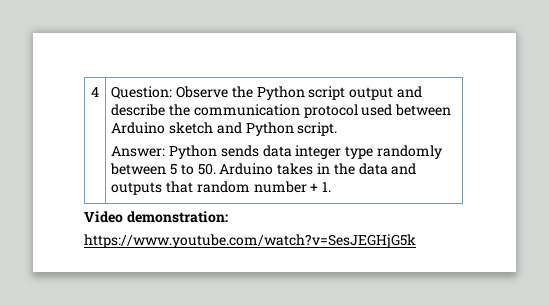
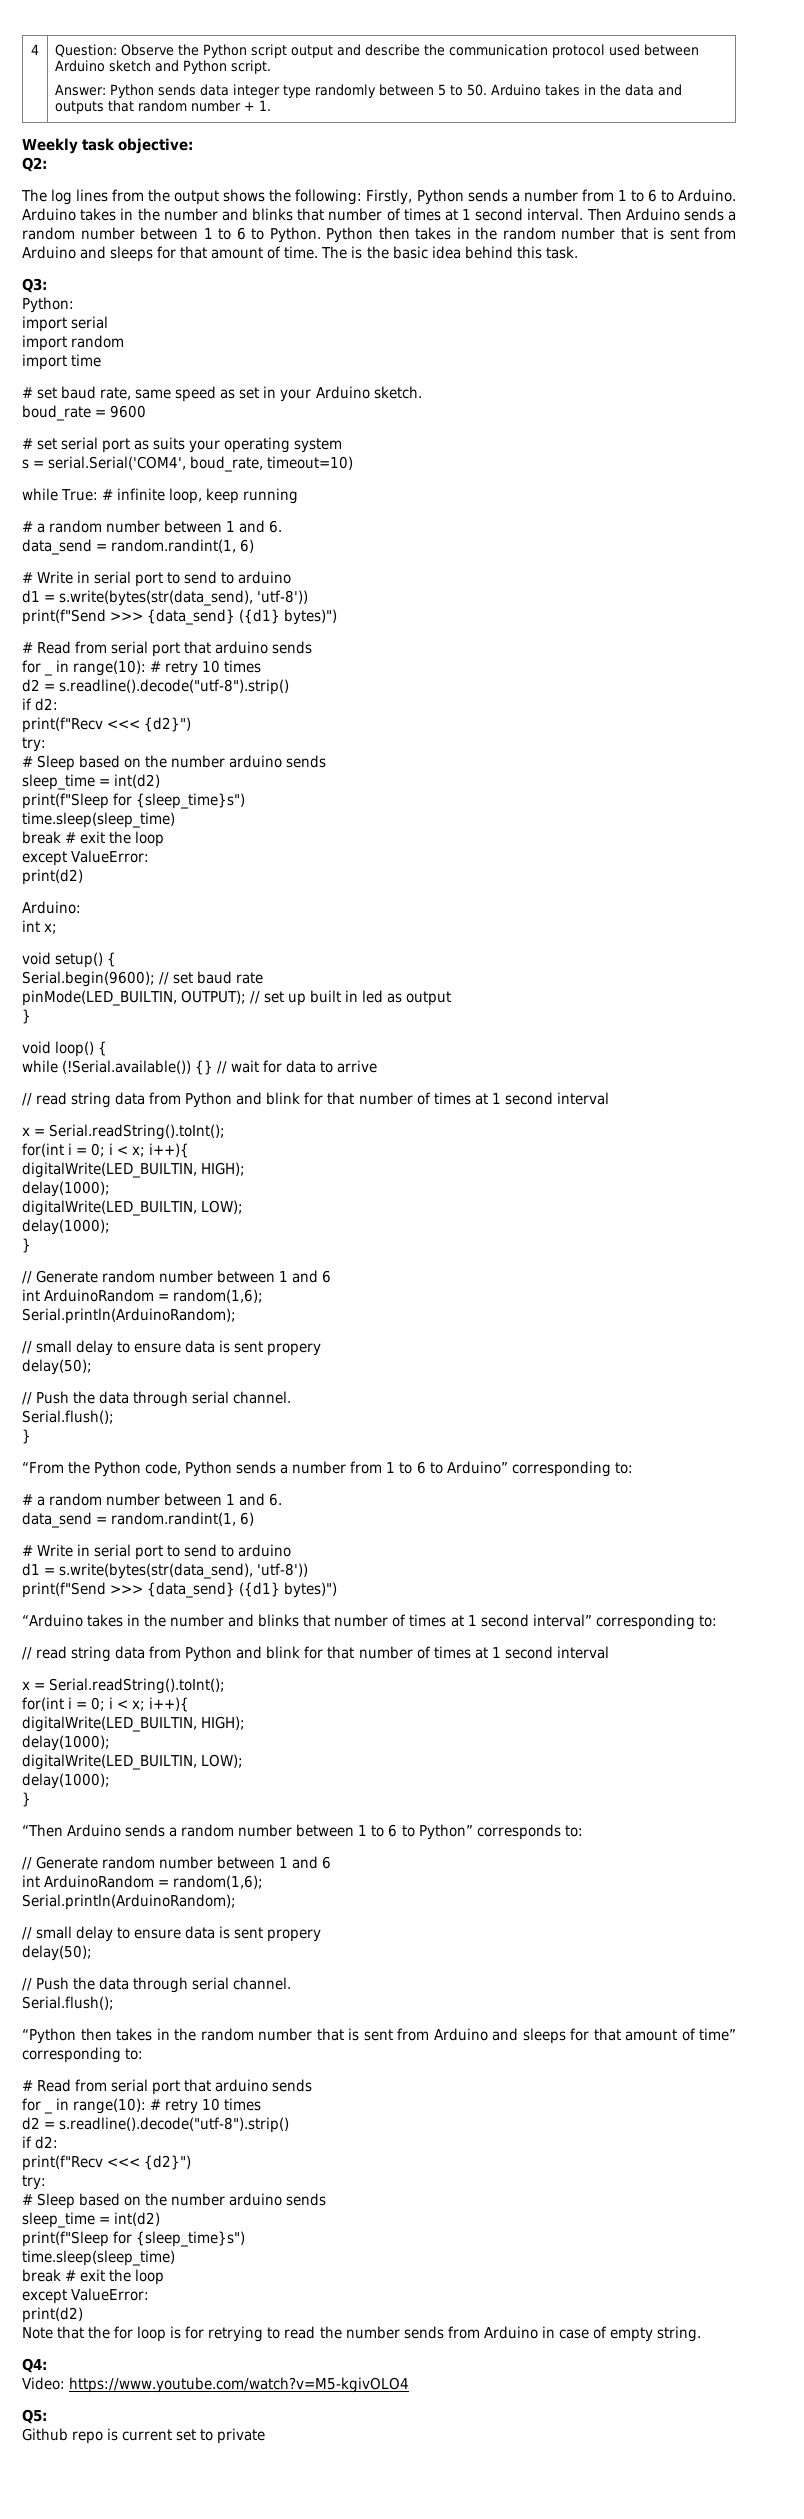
[84,211,228,223] [84,234,416,248] Video demonstration: // https://www.youtube.com/watch?v=SesJEGHjG5k -> [22,138,194,154] [22,157,47,172] [21,189,737,205] [22,208,736,221] [22,227,736,243] [22,246,578,262] [22,278,47,293] [22,297,74,313] [22,316,109,332] [22,335,125,351] [22,354,102,370] [22,386,422,402] [22,405,147,421] [22,437,343,453] [22,456,354,472] [22,488,299,504] [22,520,283,533] [22,539,255,555] [22,571,292,587] [22,590,309,606] [22,609,338,625] [22,641,313,657] [22,660,53,676] [56,660,262,676] [22,679,290,695] [22,698,59,711] [22,717,192,733] [22,737,46,752] [22,755,327,771] [22,774,161,790] [22,793,246,809] [22,812,175,828] [22,831,165,847] [22,850,150,866] [22,869,83,885] [22,901,81,914] [22,920,58,934] [22,952,117,968] [22,971,264,987] [22,990,452,1006] [22,1009,31,1024] [22,1041,108,1057] [22,1060,378,1075] [22,1092,609,1108] [22,1124,226,1140] [22,1143,190,1158] [22,1162,246,1178] [22,1181,110,1197] [22,1200,244,1216] [22,1219,110,1235] [22,1238,31,1253] [22,1270,332,1284] [22,1289,264,1303] [22,1308,236,1324] [22,1340,322,1356] [22,1359,92,1375] [22,1391,292,1407] [22,1410,114,1424] [22,1429,31,1444] [22,1461,633,1477] [22,1493,283,1506] [22,1512,255,1528] [22,1544,292,1560] [22,1563,309,1579] [22,1582,338,1598] [22,1614,717,1630] [22,1646,609,1662] [22,1678,226,1694] [22,1697,190,1712] [22,1716,246,1732] [22,1735,110,1751] [22,1754,244,1770] [22,1773,110,1789] [22,1792,31,1807] [22,1824,583,1840] [22,1856,332,1870] [22,1875,264,1889] [22,1894,236,1910] [22,1926,322,1942] [22,1945,92,1961] [22,1977,292,1993] [22,1996,114,2010] [22,2028,736,2044] [22,2047,144,2063] [22,2079,313,2095] [22,2098,53,2114] [56,2098,262,2114] [22,2117,290,2133] [22,2136,59,2149] [22,2155,192,2171] [22,2175,46,2190] [22,2193,327,2209] [22,2212,161,2228] [22,2231,246,2247] [22,2250,175,2266] [22,2269,165,2285] [22,2288,150,2304] [22,2307,83,2323] [22,2326,701,2342] [22,2358,47,2373] [22,2377,410,2393] [22,2409,47,2424] [22,2428,266,2444] Weekly task objective: // Q2: // The log lines from the output shows the following: Firstly, Python sends a number from 1 to 6 to Arduino. Arduino takes in the number and blinks that number of times at 1 second interval. Then Arduino sends a random number between 1 to 6 to Python. Python then takes in the random number that is sent from Arduino and sleeps for that amount of time. The is the basic idea behind this task. // Q3: // Python: // import serial // import random // import time // # set baud rate, same speed as set in your Arduino sketch. // boud_rate = 9600 // # set serial port as suits your operating system // s = serial.Serial('COM4', boud_rate, timeout=10) // while True: # infinite loop, keep running // # a random number between 1 and 6. // data_send = random.randint(1, 6) // # Write in serial port to send to arduino // d1 = s.write(bytes(str(data_send), 'utf-8')) // print(f"Send >>> {data_send} ({d1} bytes)") // # Read from serial port that arduino sends // for _ in range(10): # retry 10 times // d2 = s.readline().decode("utf-8").strip() // if d2: // print(f"Recv <<< {d2}") // try: // # Sleep based on the number arduino sends // sleep_time = int(d2) // print(f"Sleep for {sleep_time}s") // time.sleep(sleep_time) // break # exit the loop // except ValueError: // print(d2) // Arduino: // int x; // void setup() { // Serial.begin(9600); // set baud rate // pinMode(LED_BUILTIN, OUTPUT); // set up built in led as output // } // void loop() { // while (!Serial.available()) {} // wait for data to arrive // // read string data from Python and blink for that number of times at 1 second interval // x = Serial.readString().toInt(); // for(int i = 0; i < x; i++){ // digitalWrite(LED_BUILTIN, HIGH); // delay(1000); // digitalWrite(LED_BUILTIN, LOW); // delay(1000); // } // // Generate random number between 1 and 6 // int ArduinoRandom = random(1,6); // Serial.println(ArduinoRandom); // // small delay to ensure data is sent propery // delay(50); // // Push the data through serial channel. // Serial.flush(); // } // “From the Python code, Python sends a number from 1 to 6 to Arduino” corresponding to: // # a random number between 1 and 6. // data_send = random.randint(1, 6) // # Write in serial port to send to arduino // d1 = s.write(bytes(str(data_send), 'utf-8')) // print(f"Send >>> {data_send} ({d1} bytes)") // “Arduino takes in the number and blinks that number of times at 1 second interval” corresponding to: // // read string data from Python and blink for that number of times at 1 second interval // x = Serial.readString().toInt(); // for(int i = 0; i < x; i++){ // digitalWrite(LED_BUILTIN, HIGH); // delay(1000); // digitalWrite(LED_BUILTIN, LOW); // delay(1000); // } // “Then Arduino sends a random number between 1 to 6 to Python” corresponds to: // // Generate random number between 1 and 6 // int ArduinoRandom = random(1,6); // Serial.println(ArduinoRandom); // // small delay to ensure data is sent propery // delay(50); // // Push the data through serial channel. // Serial.flush(); // “Python then takes in the random number that is sent from Arduino and sleeps for that amount of time” corresponding to: // # Read from serial port that arduino sends // for _ in range(10): # retry 10 times // d2 = s.readline().decode("utf-8").strip() // if d2: // print(f"Recv <<< {d2}") // try: // # Sleep based on the number arduino sends // sleep_time = int(d2) // print(f"Sleep for {sleep_time}s") // time.sleep(sleep_time) // break # exit the loop // except ValueError: // print(d2) // Note that the for loop is for retrying to read the number sends from Arduino in case of empty string. // Q4: // Video: https://www.youtube.com/watch?v=M5-kgivOLO4 // Q5: // Github repo is current set to private

